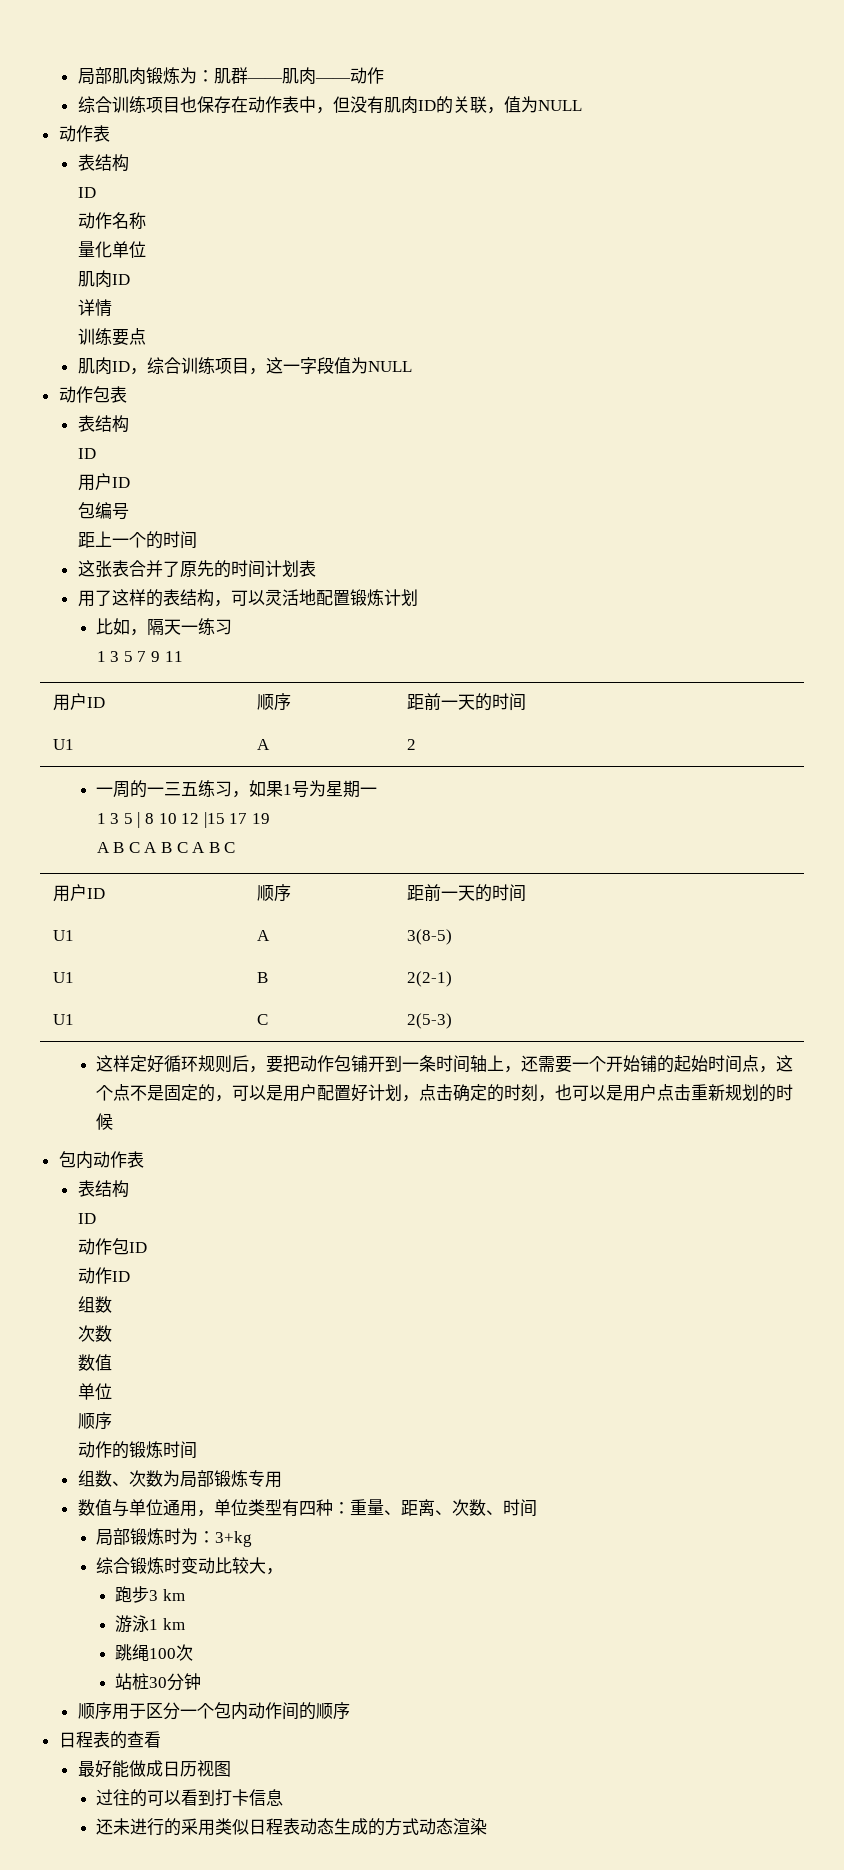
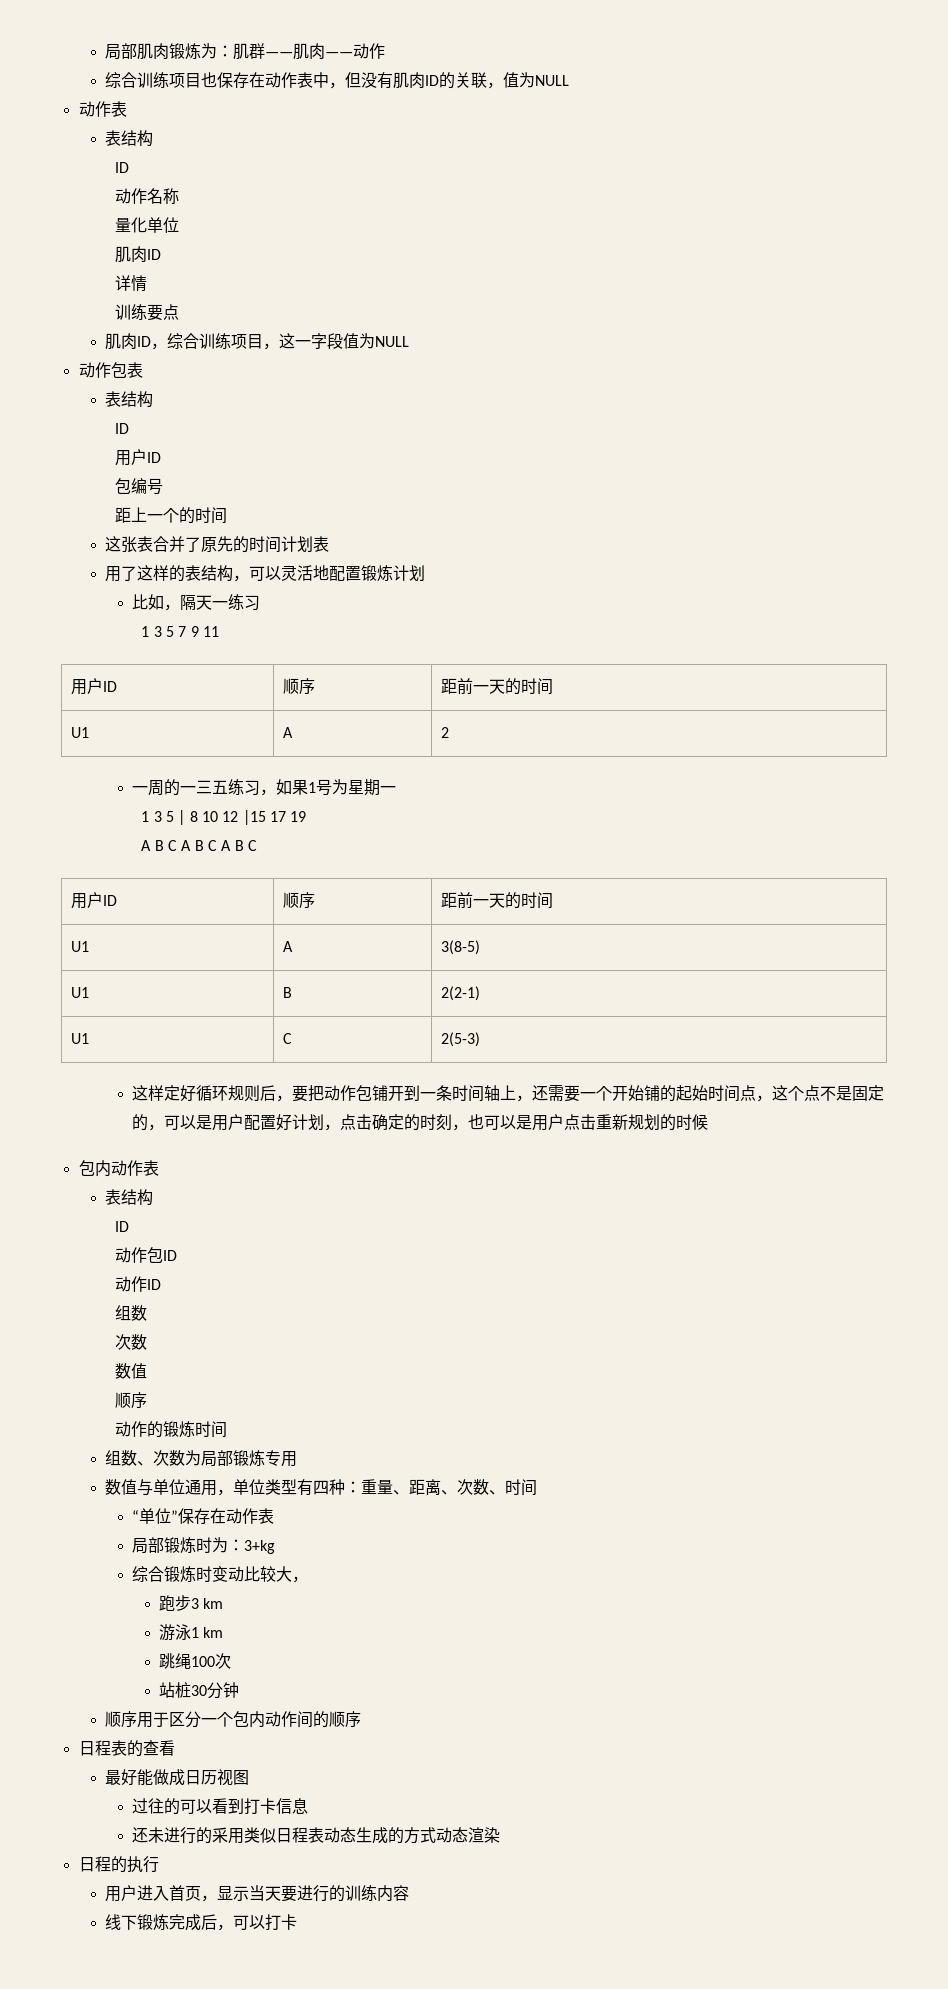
[77,1383,112,1400] // 单位 -> (147, 1371) none
(537, 1508) none -> [132,1508,275,1524] // “单位”保存在动作表
(488, 1826) none -> [78,1856,159,1873] [105,1885,410,1902] [105,1914,298,1931] // 日程的执行 // 用户进入首页，显示当天要进行的训练内容 // 线下锻炼完成后，可以打卡

